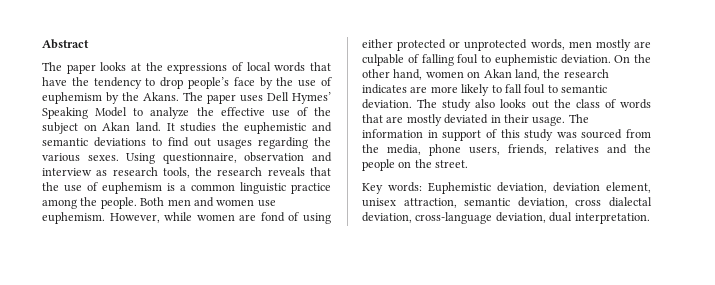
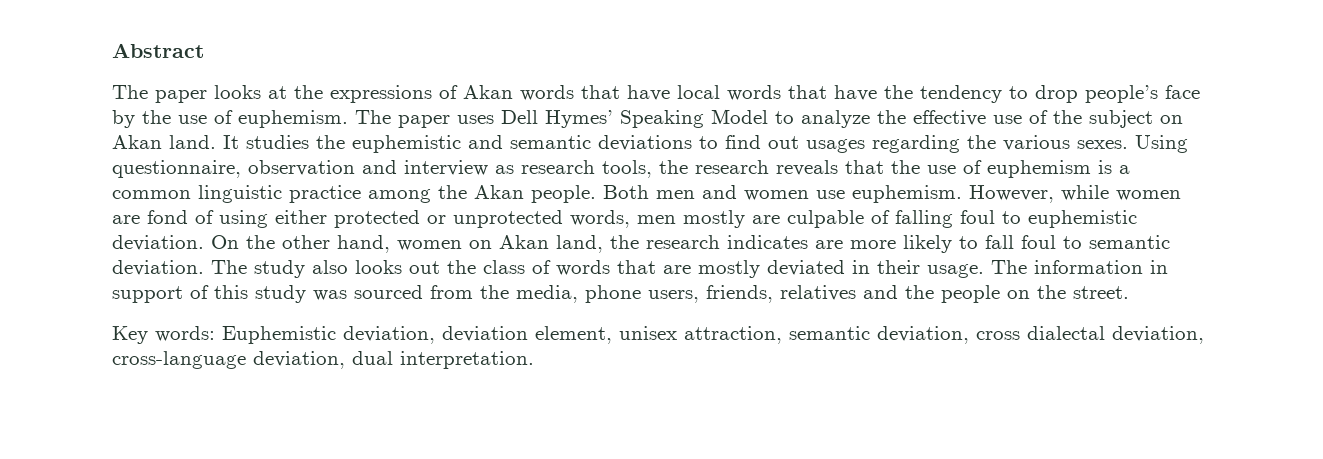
(244, 66) none -> [463,85,670,101] Akan words that have
[42,92,179,104] euphemism by the Akans. -> [238,110,348,128] euphemism.
(98, 201) none -> [474,185,524,199] Akan

